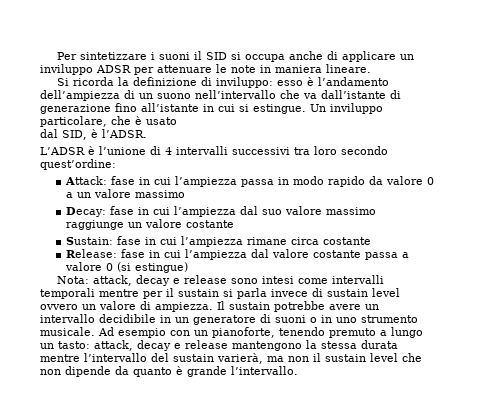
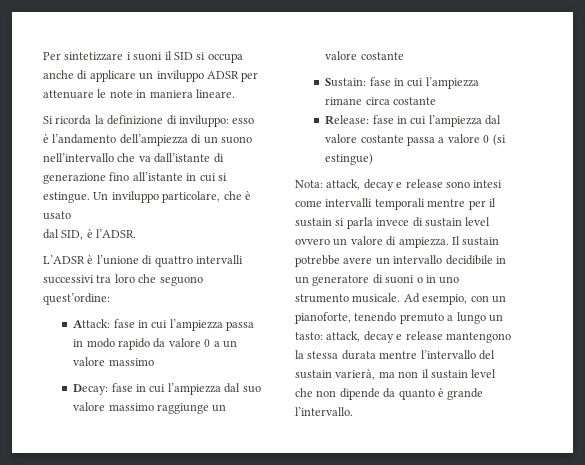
[164,147,172,155] 4 -> [154,256,193,267] quattro
[340,146,388,155] secondo -> [138,274,203,286] che seguono
[118,328,166,338] esempio -> [422,294,468,305] esempio,

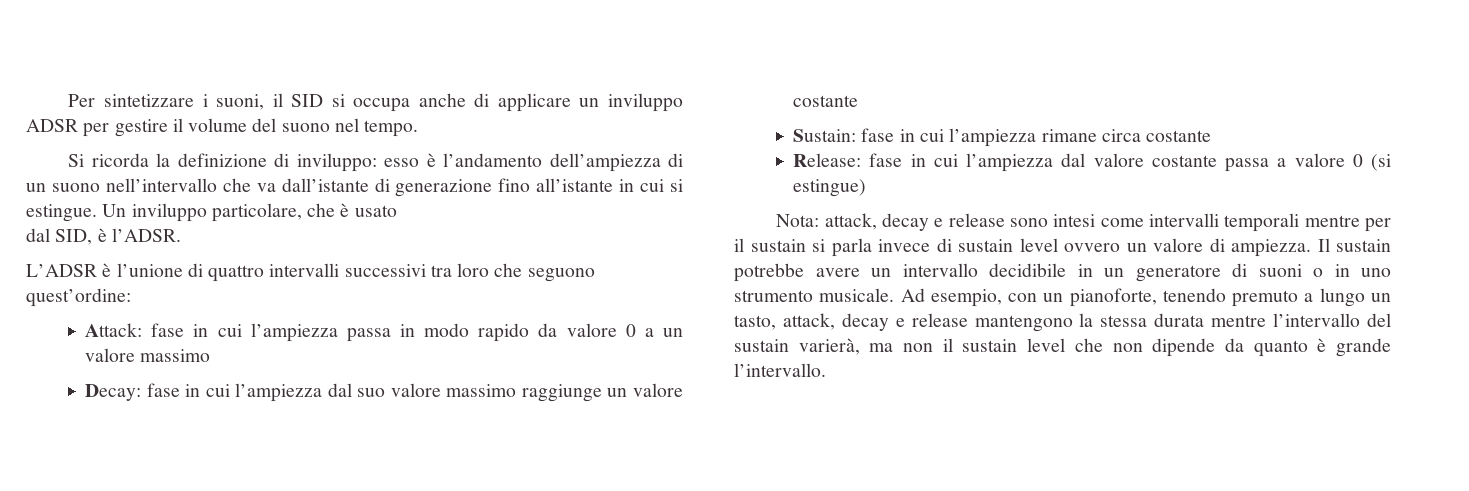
[133,52,163,61] suoni -> [216,94,265,110] suoni,
[43,89,235,99] attenuare le note in maniera lineare. -> [114,118,419,137] gestire il volume del suono nel tempo.
[295,332,323,340] tasto: -> [734,315,776,330] tasto,

